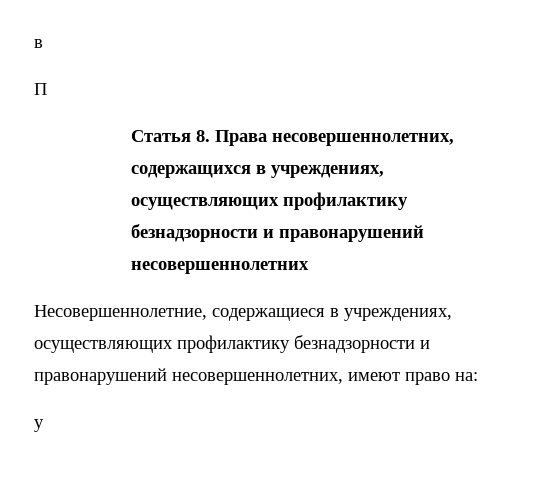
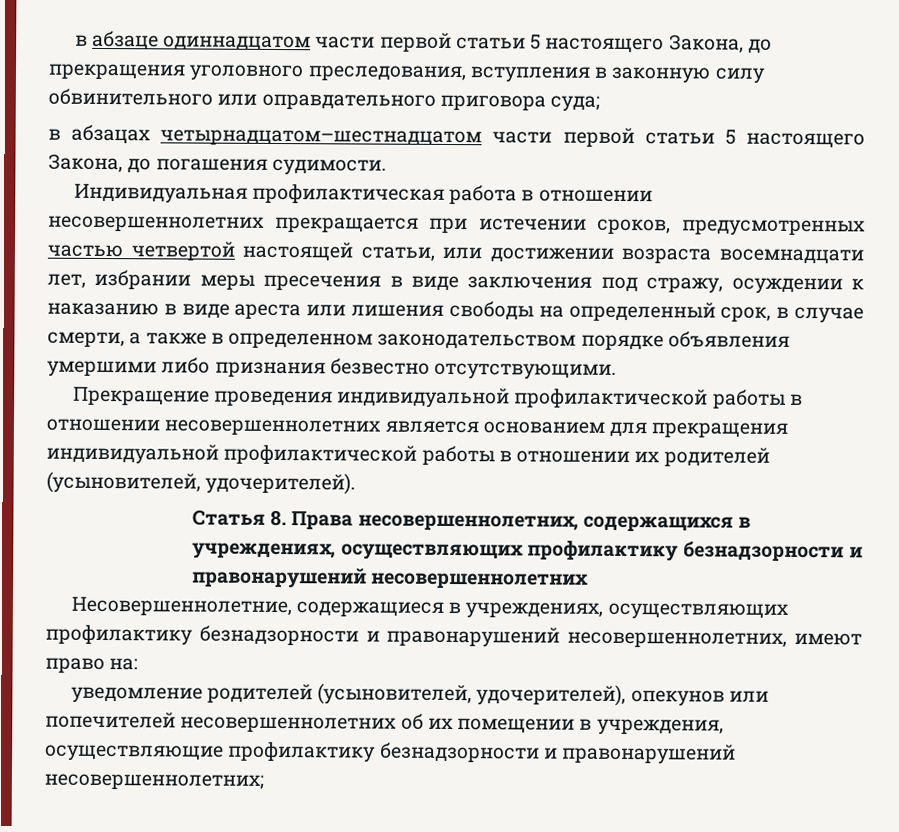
[34,39,43,48] [34,83,47,95] в // П -> [74,30,772,54] [48,63,766,84] [48,88,601,112] [48,124,865,149] [48,153,387,176] [73,183,653,205] [48,215,867,237] [47,241,864,265] [47,269,864,295] [47,300,865,324] [47,331,790,351] [47,357,618,380] [72,386,803,409] [46,418,789,438] [46,443,770,467] [46,471,357,495] в абзаце одиннадцатом части первой статьи 5 настоящего Закона, до прекращения уголовного преследования, вступления в законную силу обвинительного или оправдательного приговора суда; // в абзацах четырнадцатом–шестнадцатом части первой статьи 5 настоящего Закона, до погашения судимости. // Индивидуальная профилактическая работа в отношении несовершеннолетних прекращается при истечении сроков, предусмотренных частью четвертой настоящей статьи, или достижении возраста восемнадцати лет, избрании меры пресечения в виде заключения под стражу, осуждении к наказанию в виде ареста или лишения свободы на определенный срок, в случае смерти, а также в определенном законодательством порядке объявления умершими либо признания безвестно отсутствующими. // Прекращение проведения индивидуальной профилактической работы в отношении несовершеннолетних является основанием для прекращения индивидуальной профилактической работы в отношении их родителей (усыновителей, удочерителей).
[34,419,44,432] у -> [70,683,769,707] [45,711,724,736] [45,741,737,765] [44,773,264,790] уведомление родителей (усыновителей, удочерителей), опекунов или попечителей несовершеннолетних об их помещении в учреждения, осуществляющие профилактику безнадзорности и правонарушений несовершеннолетних;

